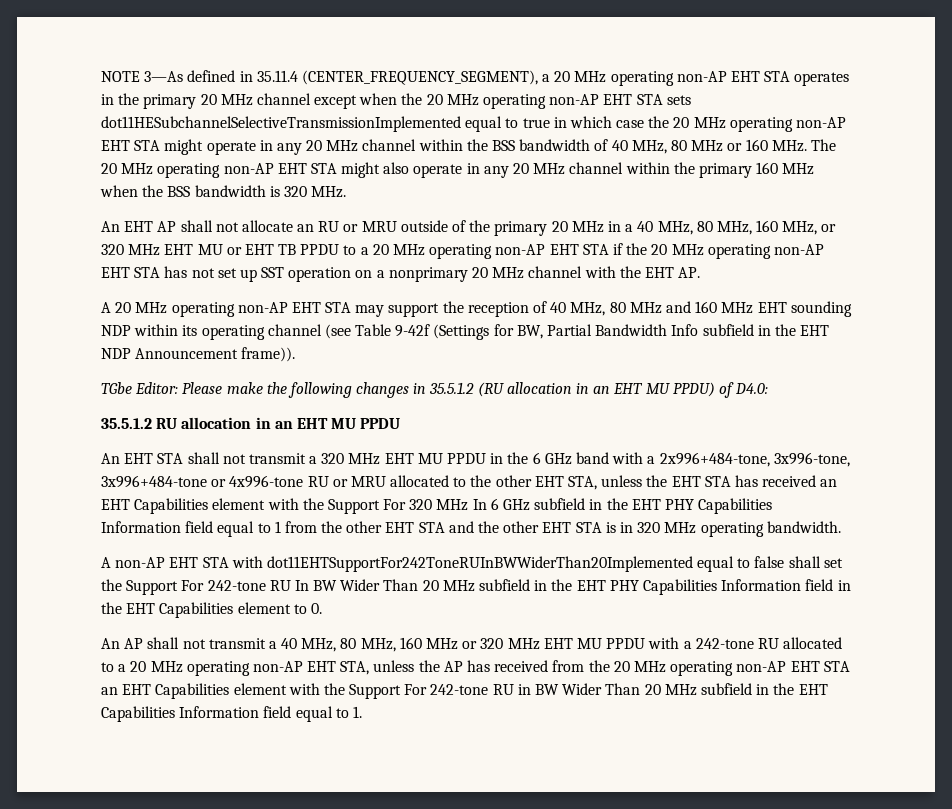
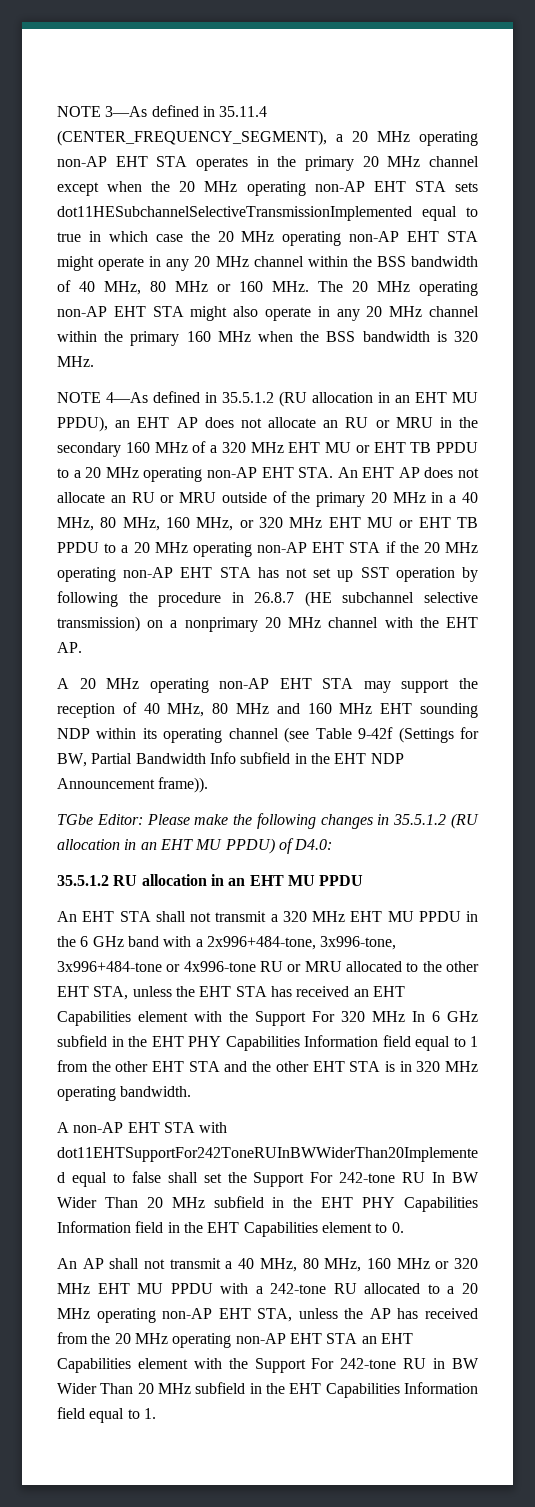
(347, 192) none -> [57,391,478,407] [57,416,479,432] [57,441,478,457] [57,467,334,482] NOTE 4—As defined in 35.5.1.2 (RU allocation in an EHT MU PPDU), an EHT AP does not allocate an RU or MRU in the secondary 160 MHz of a 320 MHz EHT MU or EHT TB PPDU to a 20 MHz operating non-AP EHT STA.
[180,220,213,232] shall -> [424,467,454,478] does
(352, 274) none -> [461,567,478,582] [57,591,478,607] [57,616,140,632] by following the procedure in 26.8.7 (HE subchannel selective transmission)

